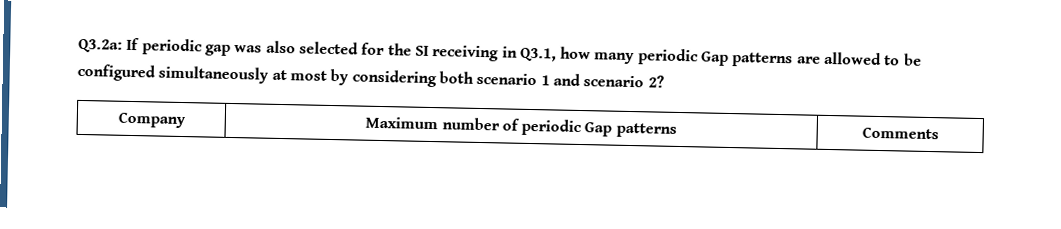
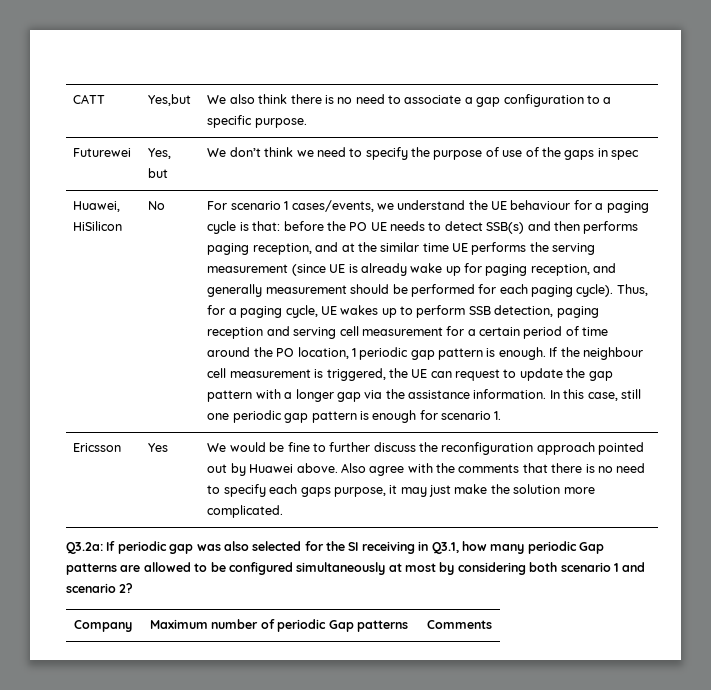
(78, 45) none -> [73,94,106,104] [148,94,192,106] [207,94,612,107] [207,115,307,128] [73,148,132,157] [148,148,172,159] [148,168,169,178] [207,147,640,160] [73,201,121,212] [73,221,123,231] [148,201,166,210] [207,200,649,213] [207,221,639,234] [207,242,596,255] [207,263,617,276] [207,284,648,297] [207,305,599,318] [207,326,609,339] [207,347,643,360] [207,368,613,381] [207,389,641,402] [207,410,502,423] [73,443,122,452] [148,443,169,452] [207,442,645,455] [207,463,646,476] [207,484,595,497] [207,505,284,518] CATT | Yes,but | We also think there is no need to associate a gap configuration to a specific purpose. // Futurewei | Yes, but | We don’t think we need to specify the purpose of use of the gaps in spec // Huawei, HiSilicon | No | For scenario 1 cases/events, we understand the UE behaviour for a paging cycle is that: before the PO UE needs to detect SSB(s) and then performs paging reception, and at the similar time UE performs the serving measurement (since UE is already wake up for paging reception, and generally measurement should be performed for each paging cycle). Thus, for a paging cycle, UE wakes up to perform SSB detection, paging reception and serving cell measurement for a certain period of time around the PO location, 1 periodic gap pattern is enough. If the neighbour cell measurement is triggered, the UE can request to update the gap pattern with a longer gap via the assistance information. In this case, still one periodic gap pattern is enough for scenario 1. // Ericsson | Yes | We would be fine to further discuss the reconfiguration approach pointed out by Huawei above. Also agree with the comments that there is no need to specify each gaps purpose, it may just make the solution more complicated. //

